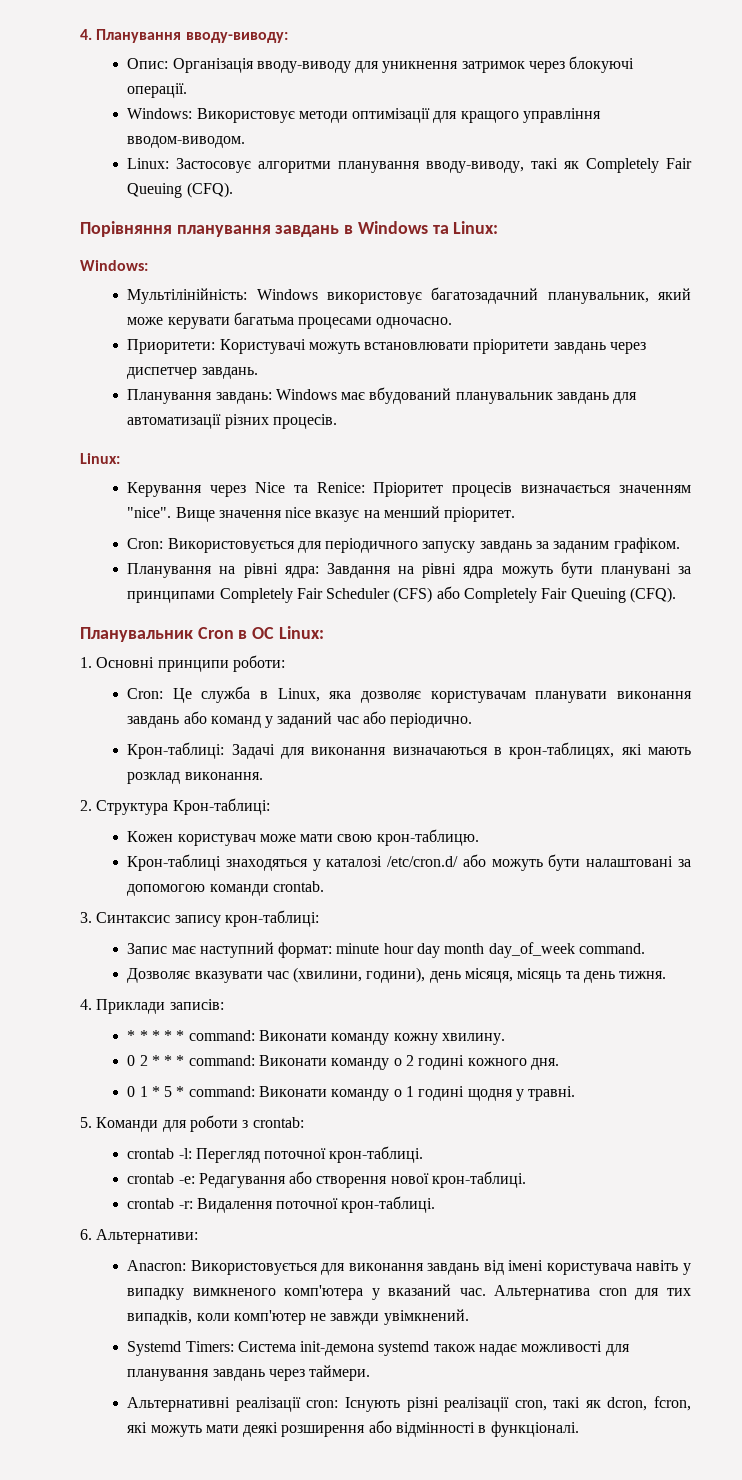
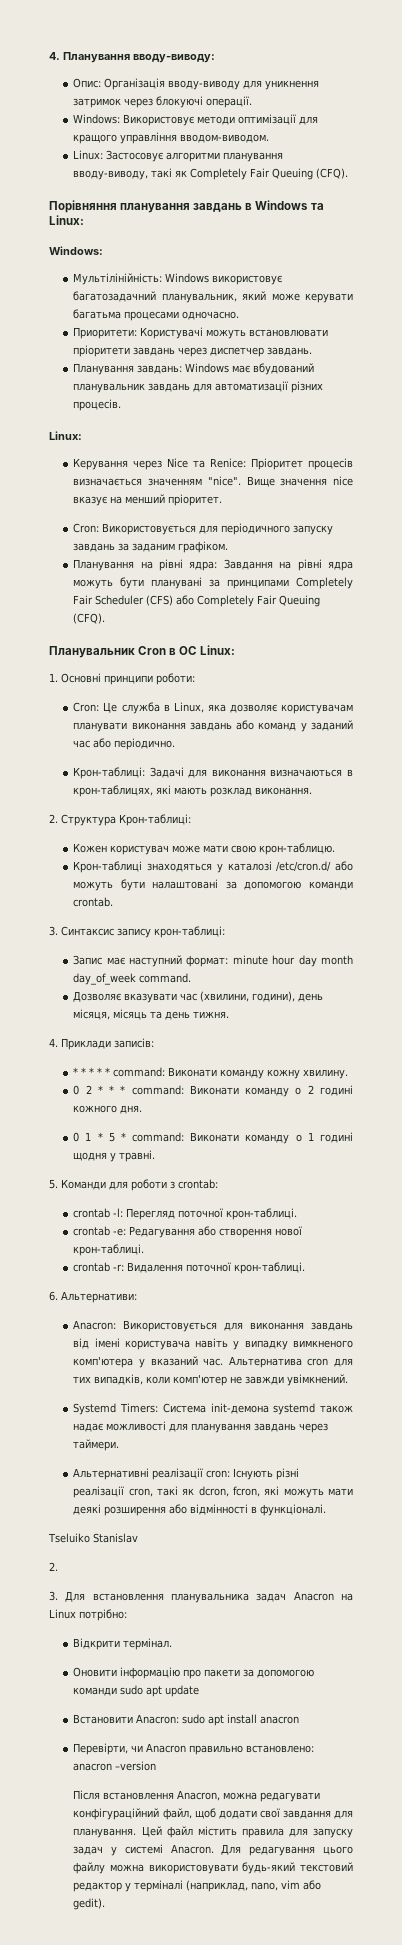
(579, 1429) none -> [48,1533,138,1543] [49,1562,58,1571] [49,1591,353,1603] [49,1609,127,1621] [73,1638,173,1650] [73,1667,315,1679] [73,1685,200,1697] [73,1714,300,1726] [73,1743,315,1755] [73,1761,157,1771] [73,1790,321,1802] [73,1808,353,1820] [73,1826,354,1838] [73,1844,354,1856] [73,1862,353,1874] [73,1880,322,1892] [73,1898,106,1910] // Tseluiko Stanislav // 2. // 3. Для встановлення планувальника задач Anacron на Linux потрібно: // Відкрити термінал. // Оновити інформацію про пакети за допомогою команди sudo apt update // Встановити Anacron: sudo apt install anacron // Перевірти, чи Anacron правильно встановлено: anacron –version // Після встановлення Anacron, можна редагувати конфігураційний файл, щоб додати свої завдання для планування. Цей файл містить правила для запуску задач у системі Anacron. Для редагування цього файлу можна використовувати будь-який текстовий редактор у терміналі (наприклад, nano, vim або gedit).

